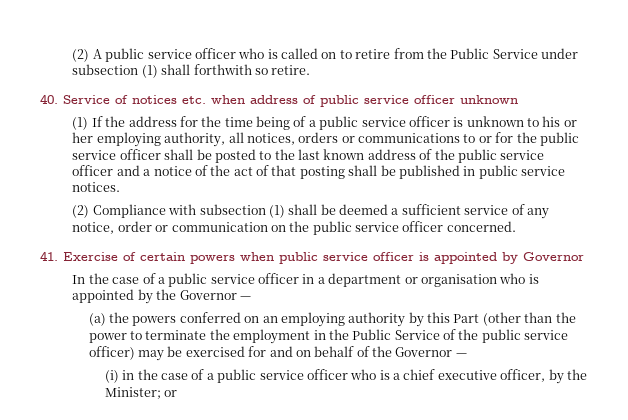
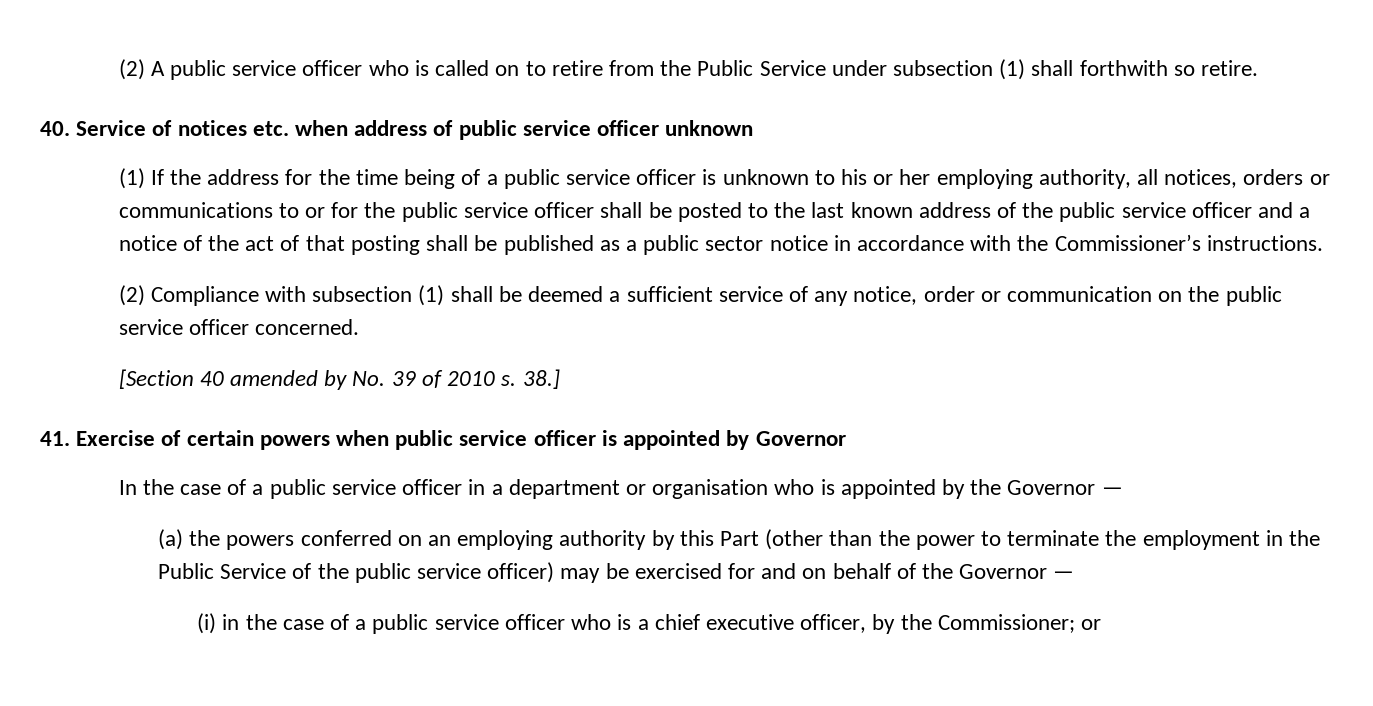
[463,165,566,179] [72,182,121,192] in public service notices. -> [599,234,1323,255] as a public sector notice in accordance with the Commissioner’s instructions.
(516, 226) none -> [118,369,560,390] // [Section 40 amended by No. 39 of 2010 s. 38.]
[104,387,161,399] Minister; -> [937,614,1075,633] Commissioner;

